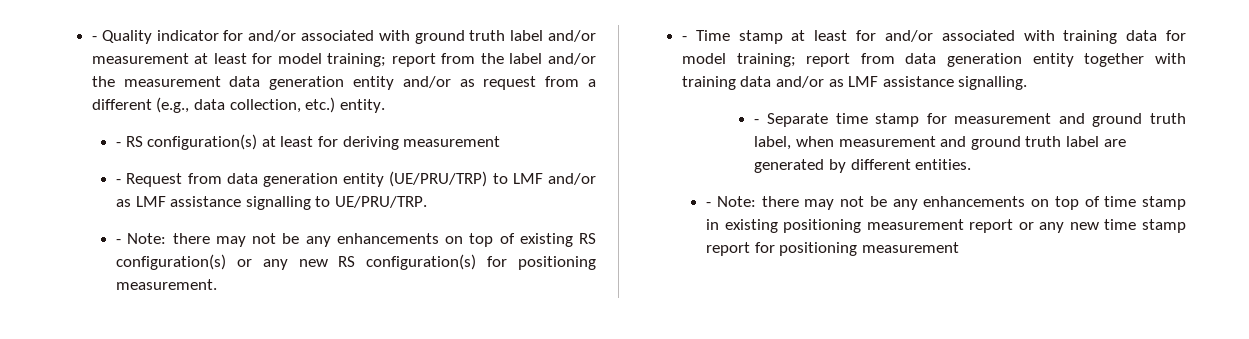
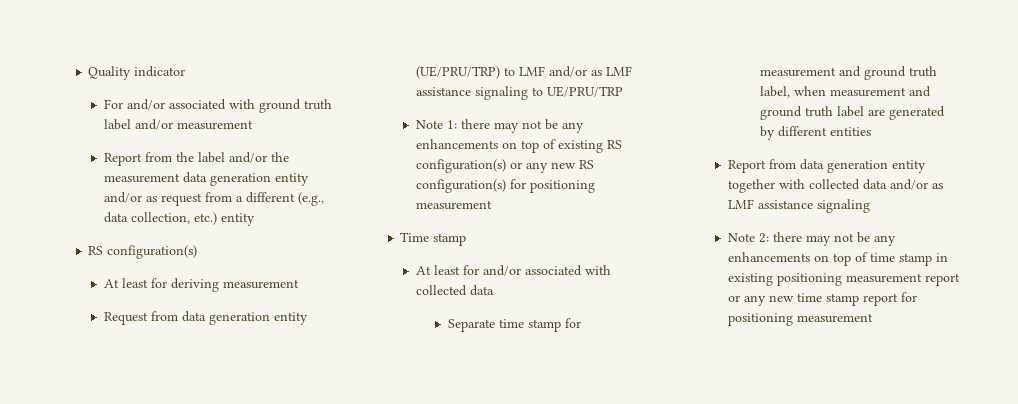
[91,36,97,41] - -> (88, 73) none
[223,30,244,41] for -> [104,99,124,109] // For
[194,53,436,67] at least for model training; report -> [104,153,143,166] // Report
[339,99,385,113] [116,134,276,150] entity. // - RS configuration(s) at -> [221,213,256,226] [88,245,198,259] [104,279,120,288] entity // RS configuration(s) // At
[116,179,122,184] - -> (300, 284) none
[245,196,428,210] [116,233,167,244] signalling to UE/PRU/TRP. // - Note: -> [475,86,624,100] [416,120,458,129] signaling to UE/PRU/TRP // Note 1:
[116,279,218,290] [681,36,687,41] measurement. // - -> [416,200,493,210] measurement //
[791,30,806,41] at -> [416,266,432,275] // At
[1063,30,1186,44] [681,53,1186,67] [681,76,1028,90] [754,119,760,124] training data for model training; report from data generation entity together with training data and/or as LMF assistance signalling. // - -> [416,285,495,296] collected data //
[915,159,972,170] [706,196,756,207] entities. // - Note: -> [829,127,871,136] [728,159,927,173] [728,179,944,193] [728,199,871,213] [728,233,770,243] entities // Report from data generation entity together with collected data and/or as LMF assistance signaling // Note 2:

